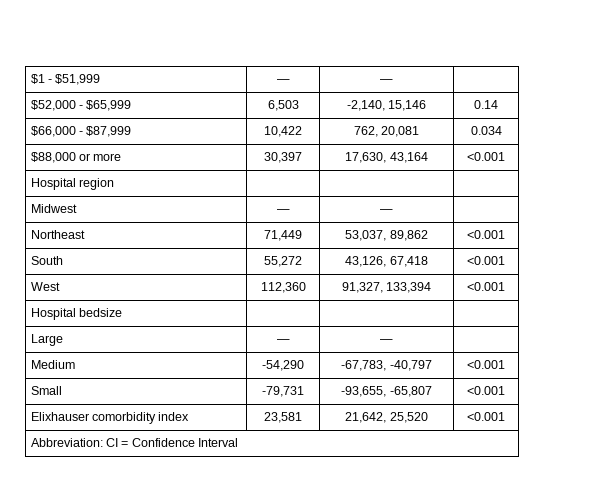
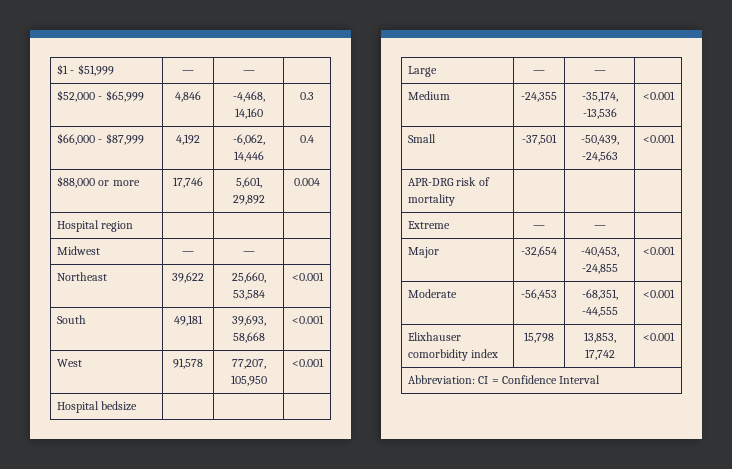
[267,100,299,111] [346,100,427,111] [474,100,498,109] 6,503 | -2,140, 15,146 | 0.14 -> [175,91,201,102] [232,91,265,102] [234,108,263,119] [300,92,314,100] 4,846 | -4,468, 14,160 | 0.3
[264,126,302,137] [353,126,420,137] [470,126,502,135] 10,422 | 762, 20,081 | 0.034 -> [176,134,200,145] [232,134,265,145] [233,151,264,162] [300,135,314,143] 4,192 | -6,062, 14,446 | 0.4
[264,152,302,163] [345,152,428,163] [467,152,505,161] 30,397 | 17,630, 43,164 | <0.001 -> [173,177,203,188] [235,177,262,188] [232,195,265,205] [294,178,320,186] 17,746 | 5,601, 29,892 | 0.004
[264,230,302,241] [345,230,428,241] 71,449 | 53,037, 89,862 -> [172,272,204,283] [231,272,266,283] [232,290,265,300] 39,622 | 25,660, 53,584
[264,256,302,267] [345,256,428,267] 55,272 | 43,126, 67,418 -> [174,315,203,326] [231,315,266,326] [232,332,265,343] 49,181 | 39,693, 58,668
[260,282,306,293] [341,282,432,293] 112,360 | 91,327, 133,394 -> [173,358,203,369] [231,359,266,369] [230,375,267,386] 91,578 | 77,207, 105,950
[262,360,304,371] [341,360,432,371] -54,290 | -67,783, -40,797 -> [521,92,557,102] [581,91,618,102] [582,108,617,119] -24,355 | -35,174, -13,536
[262,386,304,397] [341,386,432,397] -79,731 | -93,655, -65,807 -> [522,134,557,145] [580,135,619,145] [581,151,618,162] [642,134,675,143] [408,177,490,186] [408,194,456,206] [408,221,451,229] [533,225,545,229] [593,225,606,229] [408,247,440,258] [521,246,557,257] [580,247,619,257] [581,264,618,274] [642,246,675,255] [408,289,458,298] [521,289,557,300] [581,289,618,300] [581,307,618,317] -37,501 | -50,439, -24,563 | <0.001 // APR-DRG risk of mortality | | | // Extreme | — | — | // Major | -32,654 | -40,453, -24,855 | <0.001 // Moderate | -56,453 | -68,351, -44,555
[264,412,302,423] [345,412,428,423] 23,581 | 21,642, 25,520 -> [524,332,554,343] [583,332,616,343] [584,349,615,360] 15,798 | 13,853, 17,742

